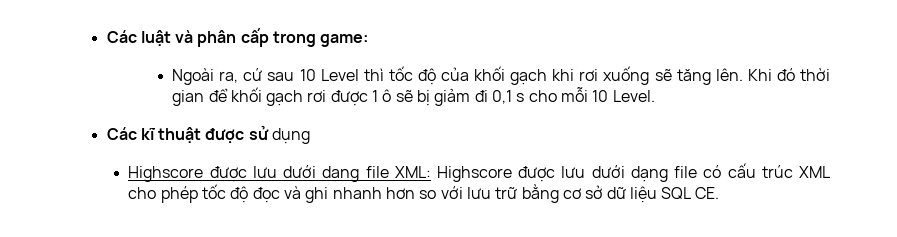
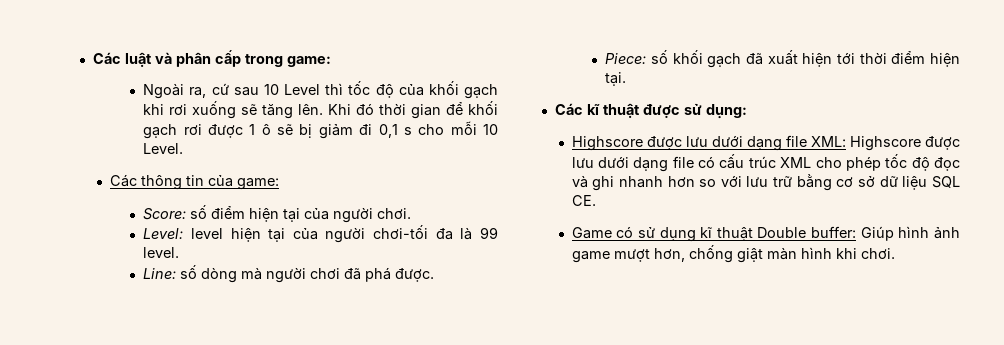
(655, 96) none -> [109,174,279,190] [143,205,412,223] [143,225,498,243] [143,247,180,258] [143,265,435,283] [605,50,960,68] [605,72,627,86] // Các thông tin của game: // Score: số điểm hiện tại của người chơi. // Level: level hiện tại của người chơi-tối đa là 99 level. // Line: số dòng mà người chơi đã phá được. // Piece: số khối gạch đã xuất hiện tới thời điểm hiện tại.
[272,128,311,144] dụng -> [705,104,747,119] dụng:
(720, 193) none -> [571,226,960,242] [571,245,895,263] // Game có sử dụng kĩ thuật Double buffer: Giúp hình ảnh game mượt hơn, chống giật màn hình khi chơi.

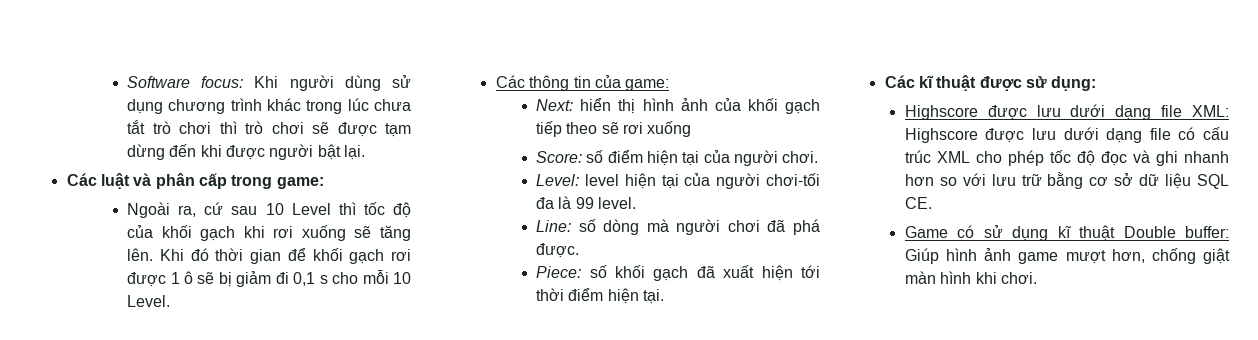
(92, 58) none -> [127,75,411,91] [127,98,411,114] [127,120,412,137] [127,144,366,160] Software focus: Khi người dùng sử dụng chương trình khác trong lúc chưa tắt trò chơi thì trò chơi sẽ được tạm dừng đến khi được người bật lại. //
(279, 184) none -> [536,98,820,114] [536,121,692,137] // Next: hiển thị hình ảnh của khối gạch tiếp theo sẽ rơi xuống

